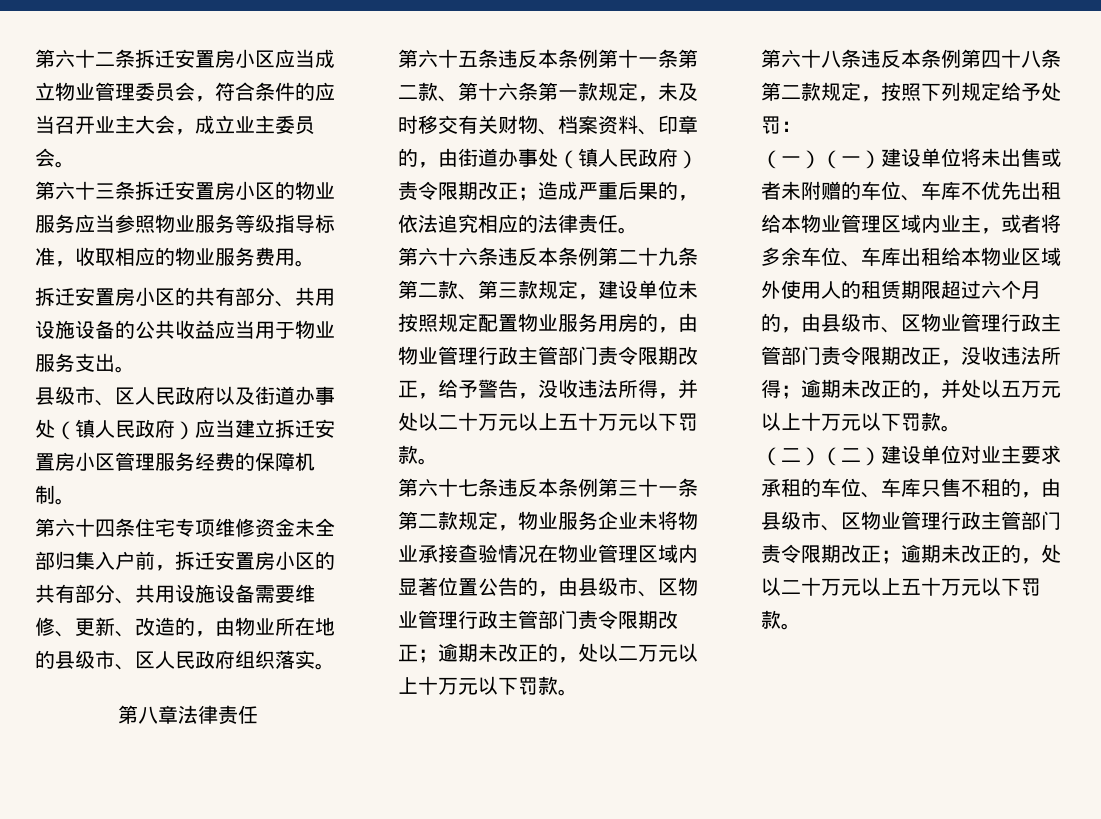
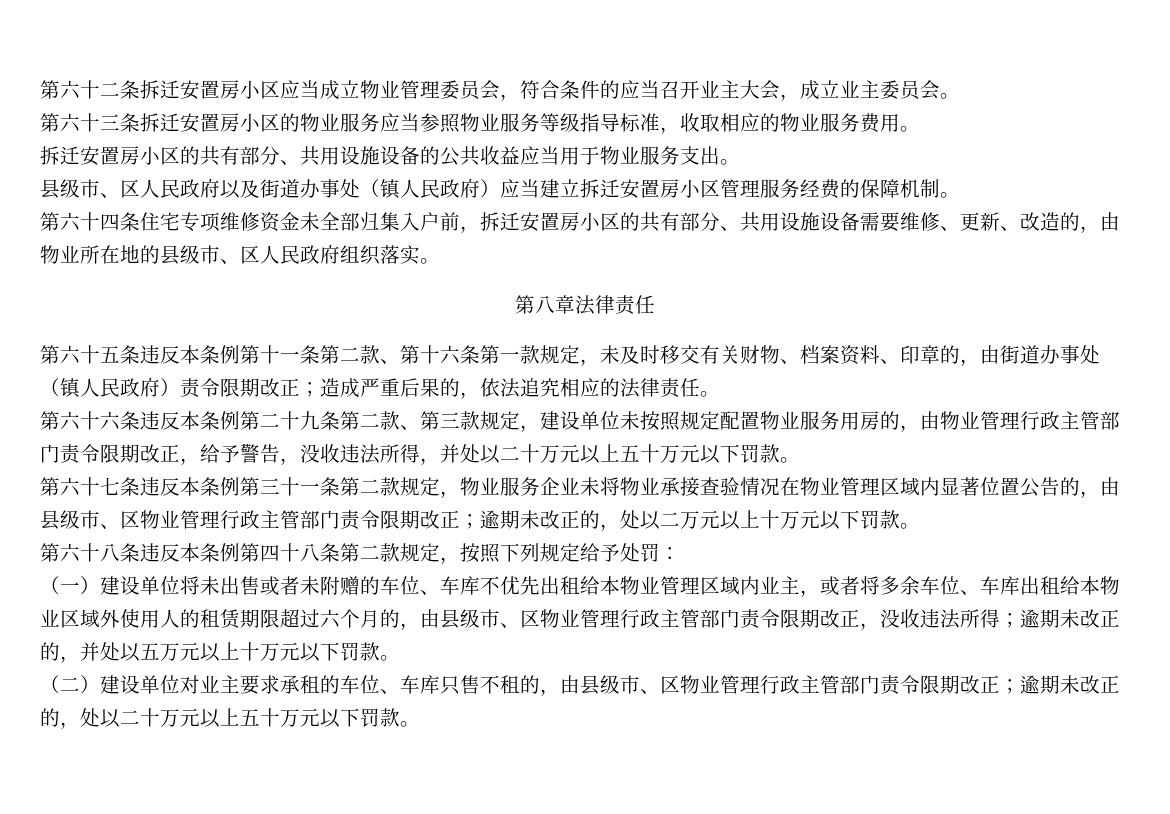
[821,150,881,169] （一） -> (100, 585) none
[821,447,881,466] （二） -> (100, 684) none

